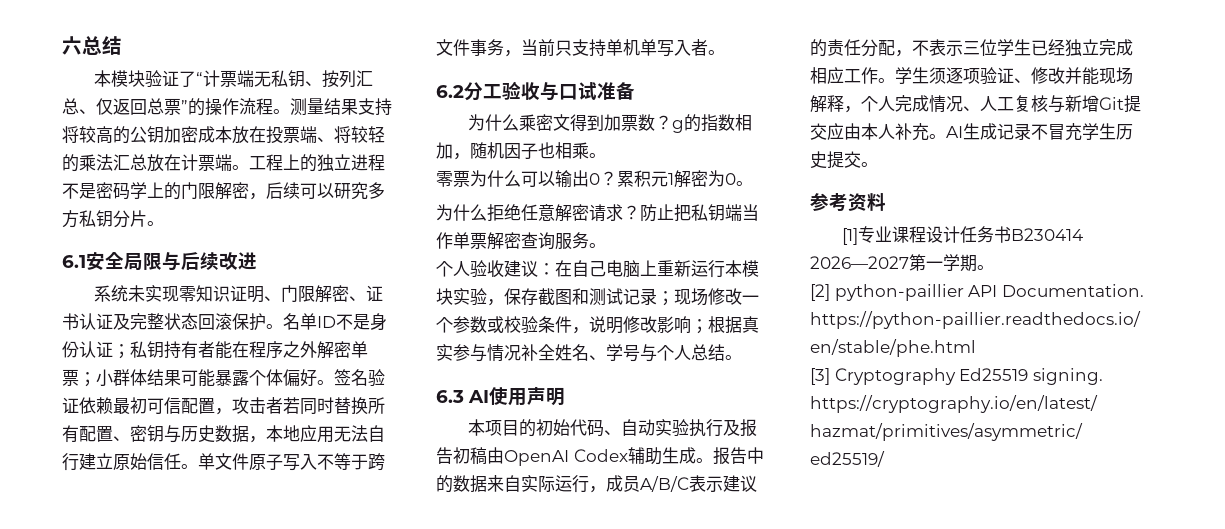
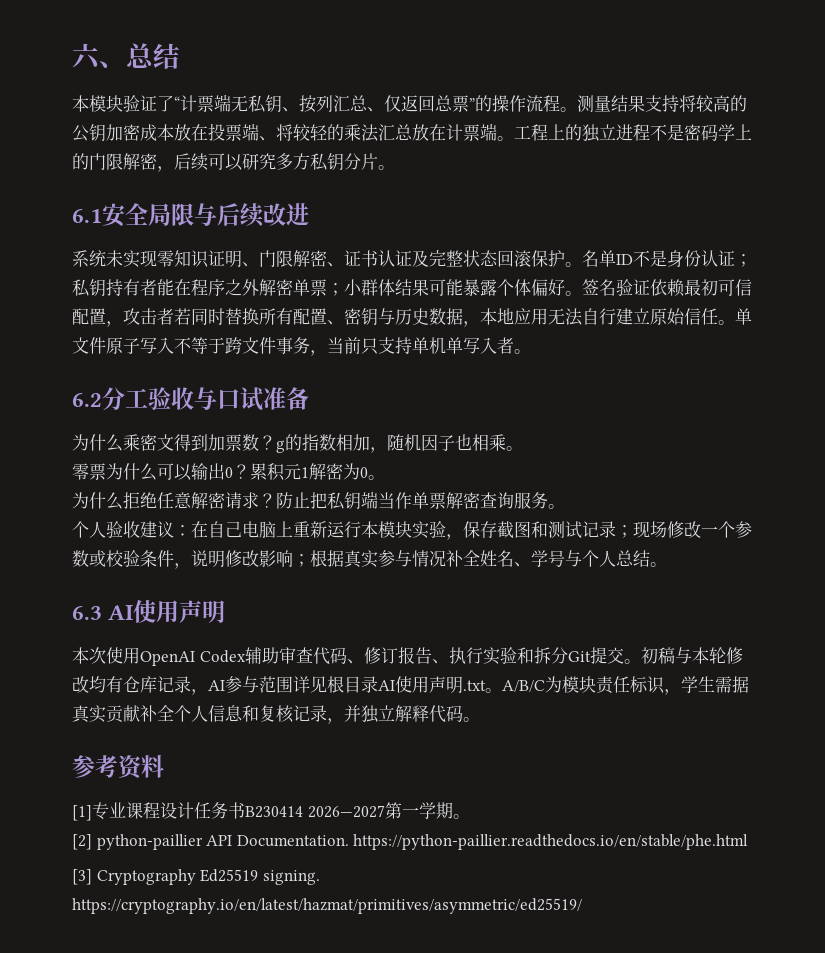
(82, 45) none -> [99,61,126,68] 、
[484,419,757,437] [436,447,764,466] [436,475,757,493] [810,39,1133,57] [810,67,1133,85] [810,95,1141,113] [810,123,1133,141] [810,151,861,169] 项目的初始代码、自动实验执行及报告初稿由OpenAI Codex辅助生成。报告中的数据来自实际运行，成员A/B/C表示建议的责任分配，不表示三位学生已经独立完成相应工作。学生须逐项验证、修改并能现场解释，个人完成情况、人工复核与新增Git提交应由本人补充。AI生成记录不冒充学生历史提交 -> [89,647,743,666] [72,676,749,695] [72,705,463,724] 次使用OpenAI Codex辅助审查代码、修订报告、执行实验和拆分Git提交。初稿与本轮修改均有仓库记录，AI参与范围详见根目录AI使用声明.txt。A/B/C为模块责任标识，学生需据真实贡献补全个人信息和复核记录，并独立解释代码

